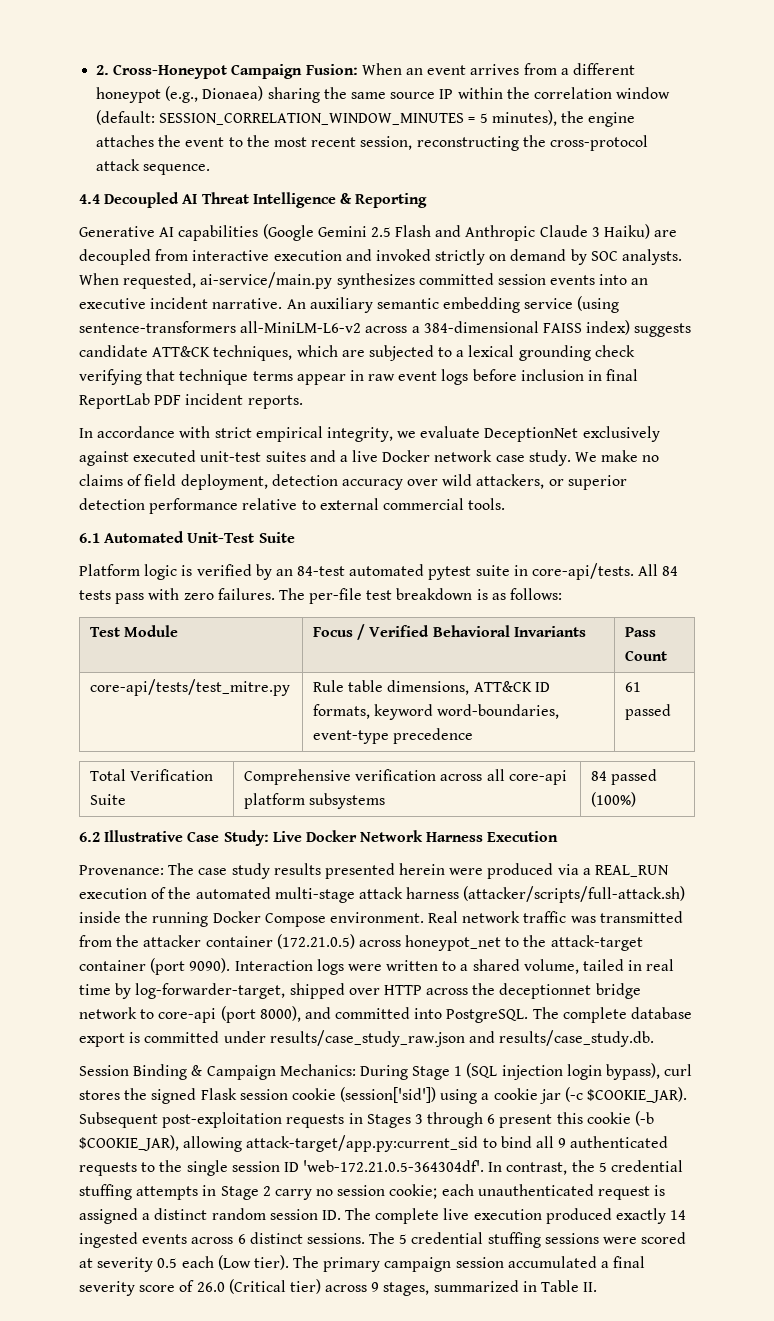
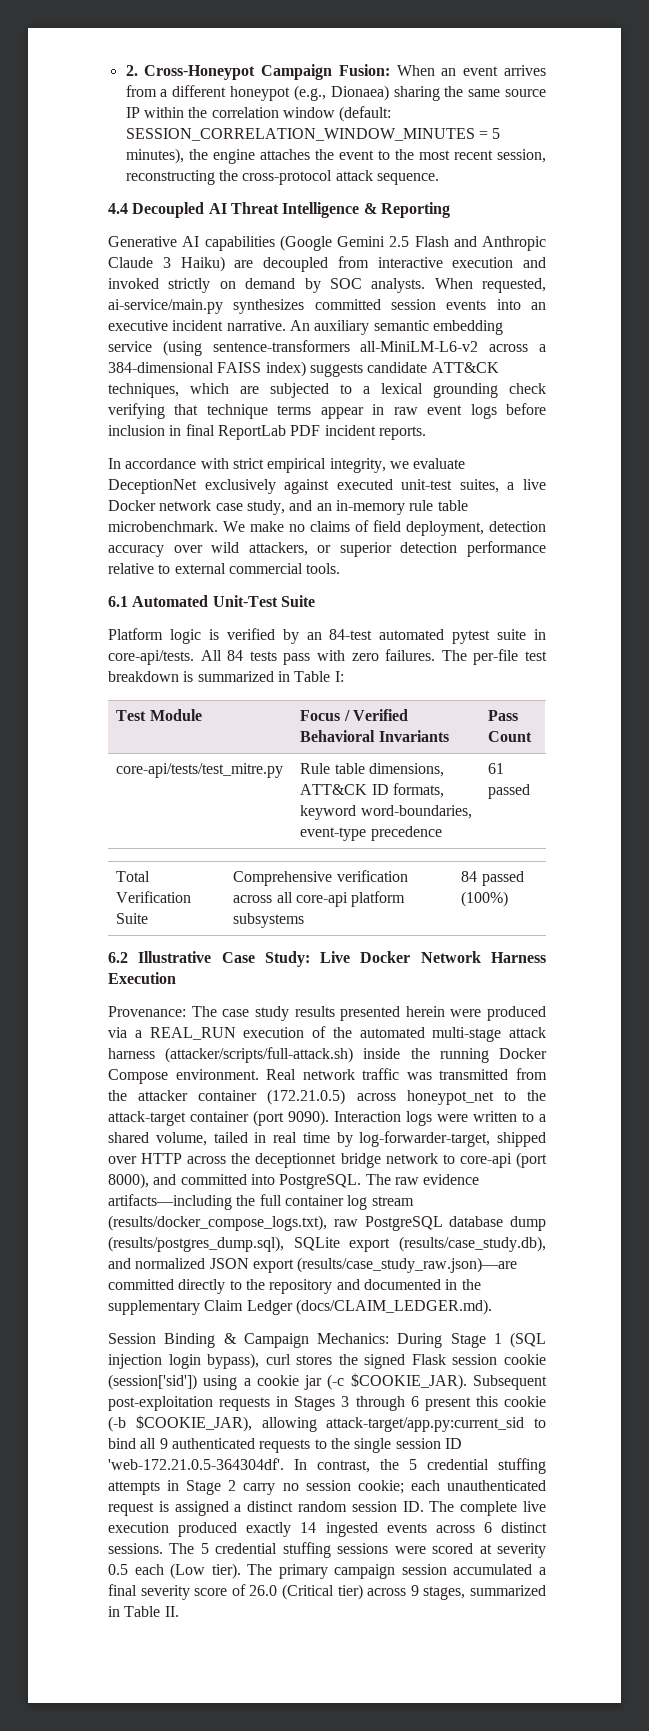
[265,450,336,462] suites and -> [459,479,499,493] suites,
[528,450,571,466] study. -> [246,500,468,515] [108,521,218,532] study, and an in-memory rule table microbenchmark.
[491,588,563,600] as follows: -> [197,671,344,682] summarized in Table I:
[562,1007,693,1023] [79,1030,655,1047] complete database export is committed under results/case_study_raw.json and results/case_study.db. -> [394,1174,480,1185] [108,1194,414,1210] [108,1215,546,1231] [108,1236,546,1252] [108,1257,518,1273] [108,1279,481,1294] [108,1299,492,1315] raw evidence artifacts—including the full container log stream (results/docker_compose_logs.txt), raw PostgreSQL database dump (results/postgres_dump.sql), SQLite export (results/case_study.db), and normalized JSON export (results/case_study_raw.json)—are committed directly to the repository and documented in the supplementary Claim Ledger (docs/CLAIM_LEDGER.md).

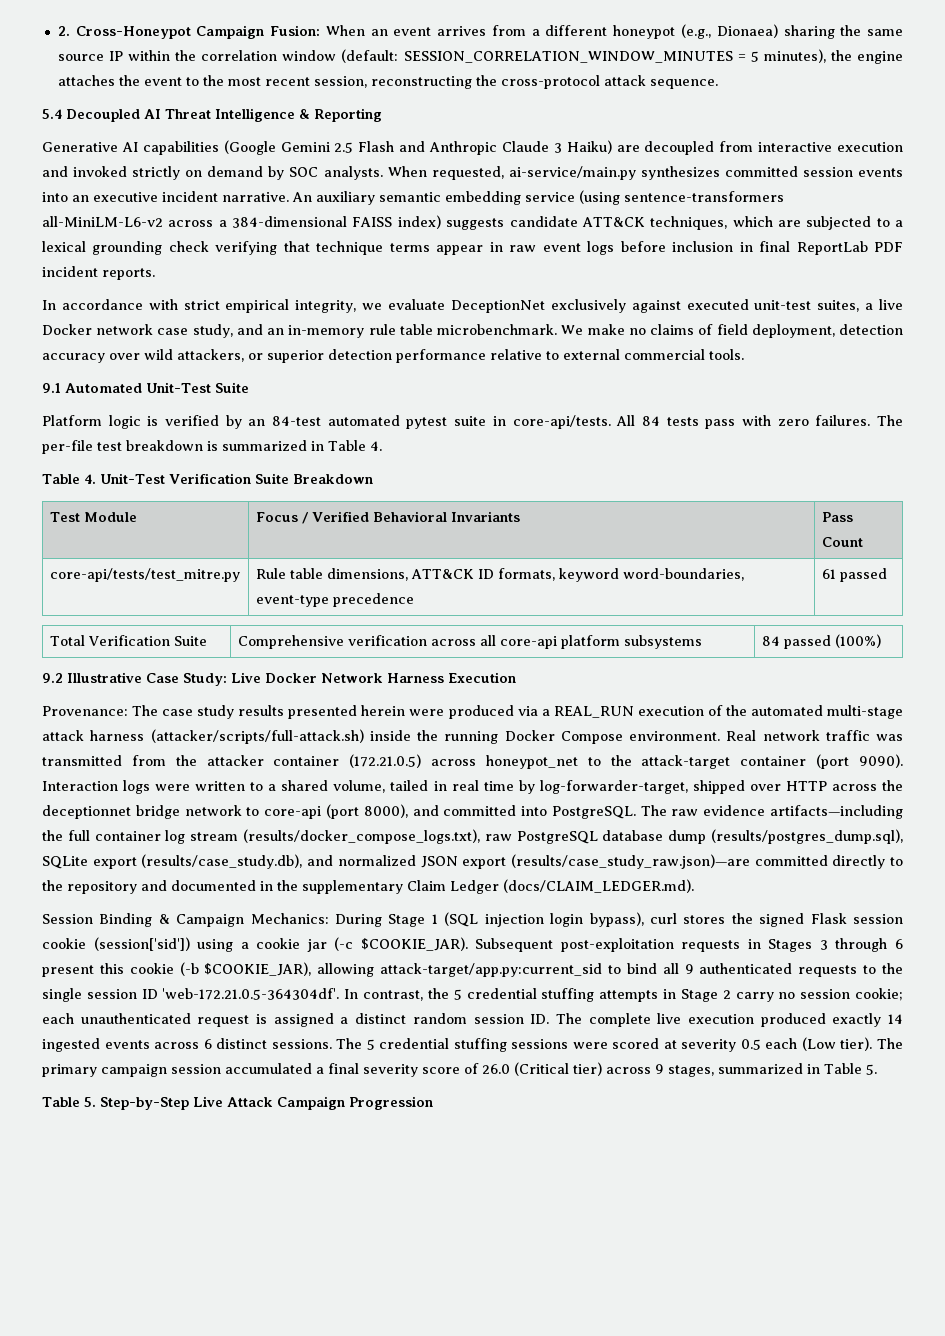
[108,203,128,214] 4.4 -> [42,109,62,119] 5.4
[108,596,128,607] 6.1 -> [42,383,61,393] 9.1
[334,671,344,682] I: -> [369,441,382,451] [42,473,373,484] 4. // Table 4. Unit-Test Verification Suite Breakdown
[108,952,128,963] 6.2 -> [42,673,63,683] 9.2
[164,1606,179,1617] II. -> [865,1064,877,1075] [42,1096,433,1110] 5. // Table 5. Step-by-Step Live Attack Campaign Progression

